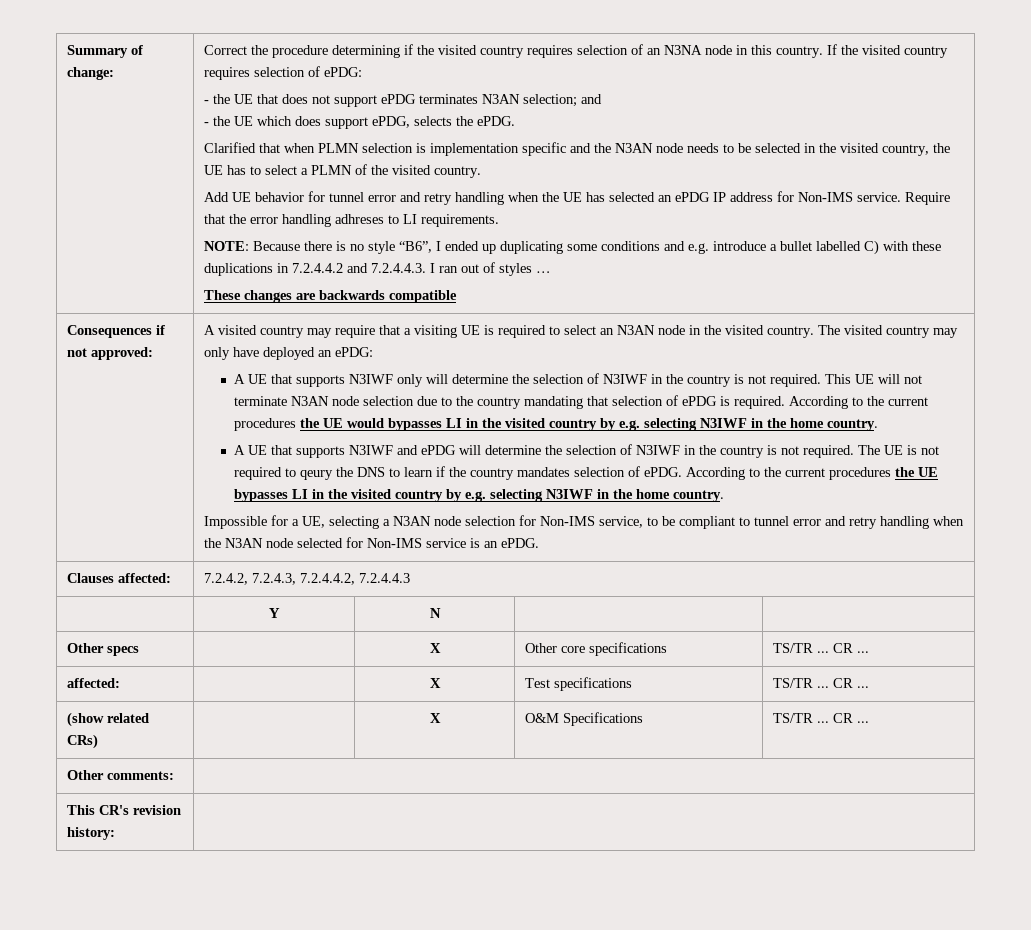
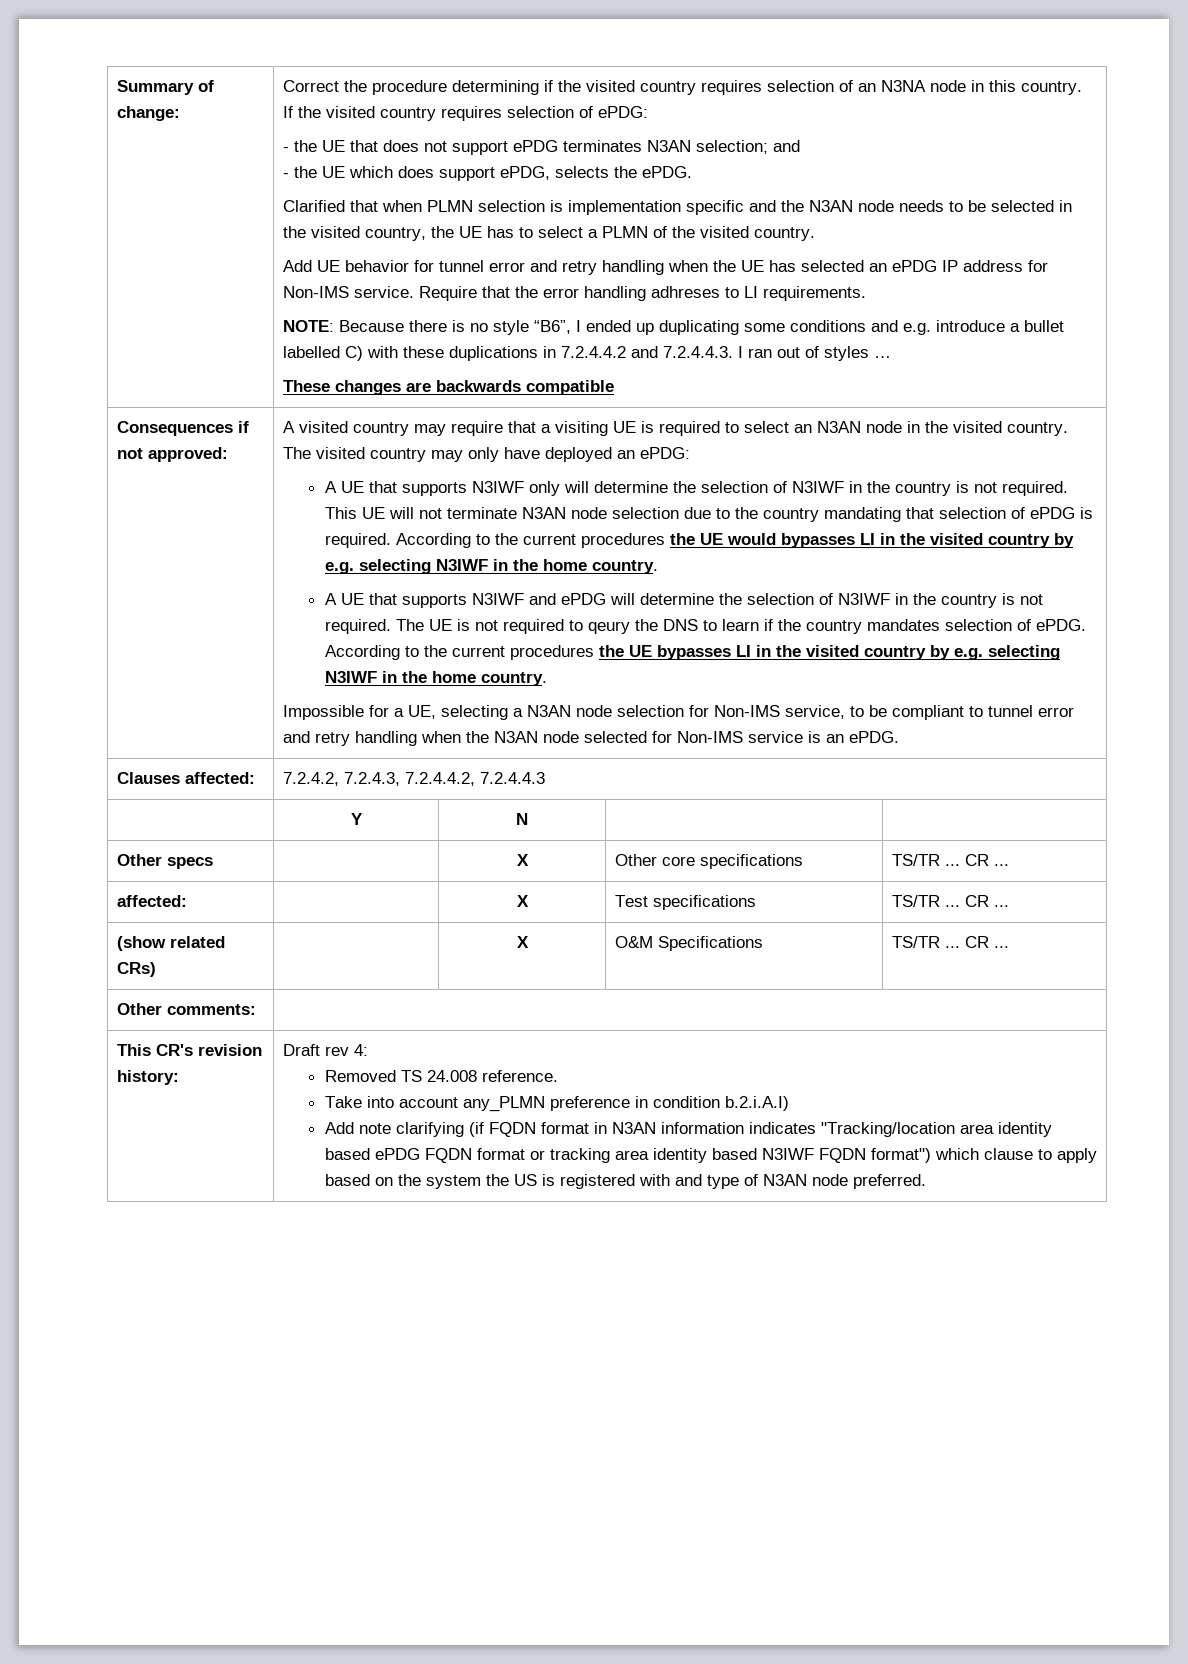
(116, 833) none -> [283,1044,369,1056] [324,1070,558,1082] [324,1096,789,1112] [324,1122,1052,1137] [324,1148,1097,1163] [324,1174,926,1189] Draft rev 4: // Removed TS 24.008 reference. // Take into account any_PLMN preference in condition b.2.i.A.I) // Add note clarifying (if FQDN format in N3AN information indicates "Tracking/location area identity based ePDG FQDN format or tracking area identity based N3IWF FQDN format") which clause to apply based on the system the US is registered with and type of N3AN node preferred.

